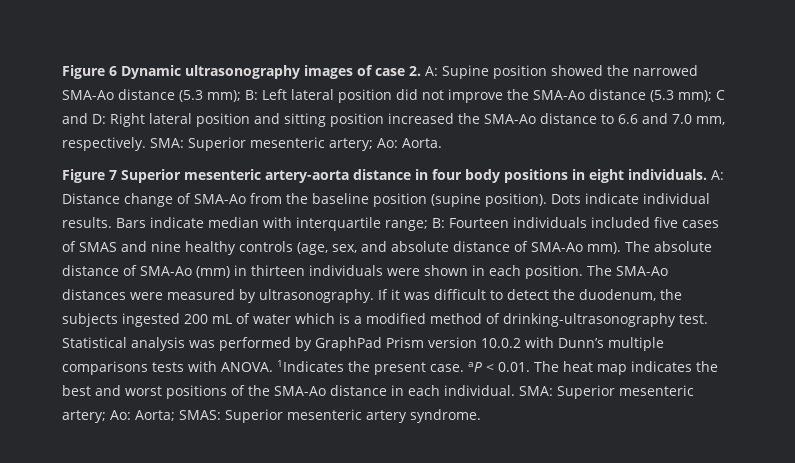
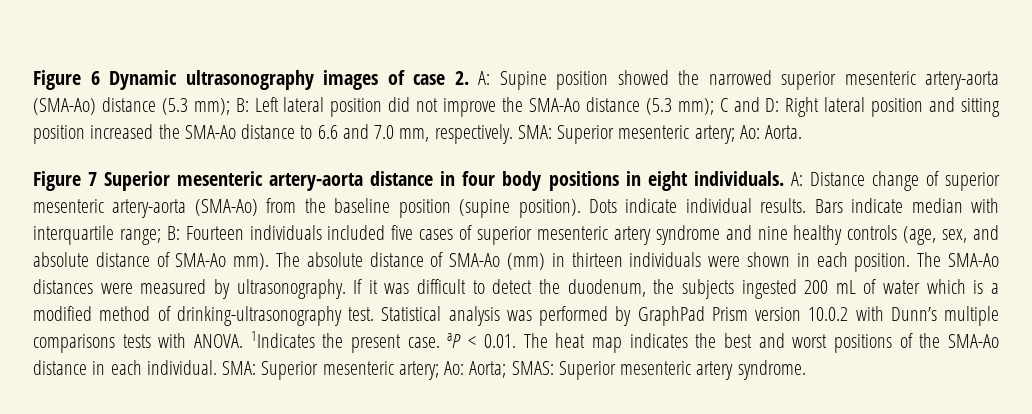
[62,90,114,100] SMA-Ao -> [781,71,999,90] [33,98,96,115] superior mesenteric artery-aorta (SMA-Ao)
[194,194,246,204] SMA-Ao -> [944,172,1000,191] [33,199,258,218] superior mesenteric artery-aorta (SMA-Ao)
[79,242,117,252] SMAS -> [477,225,720,245] superior mesenteric artery syndrome

